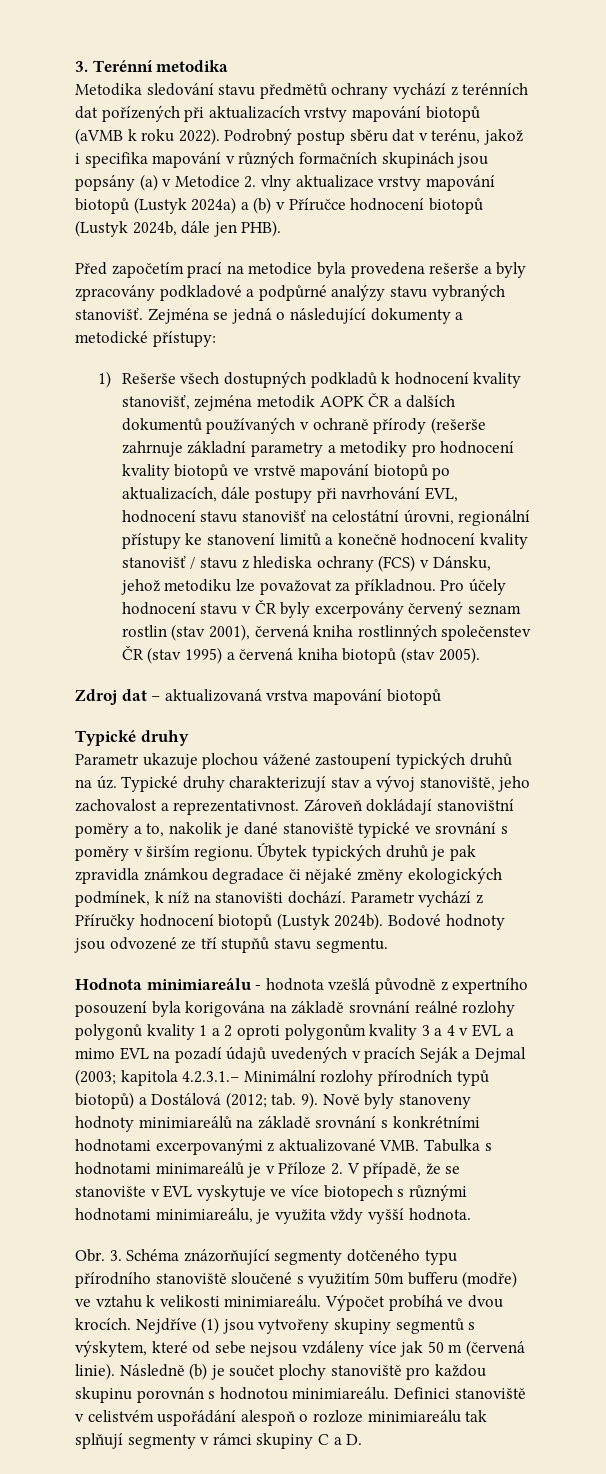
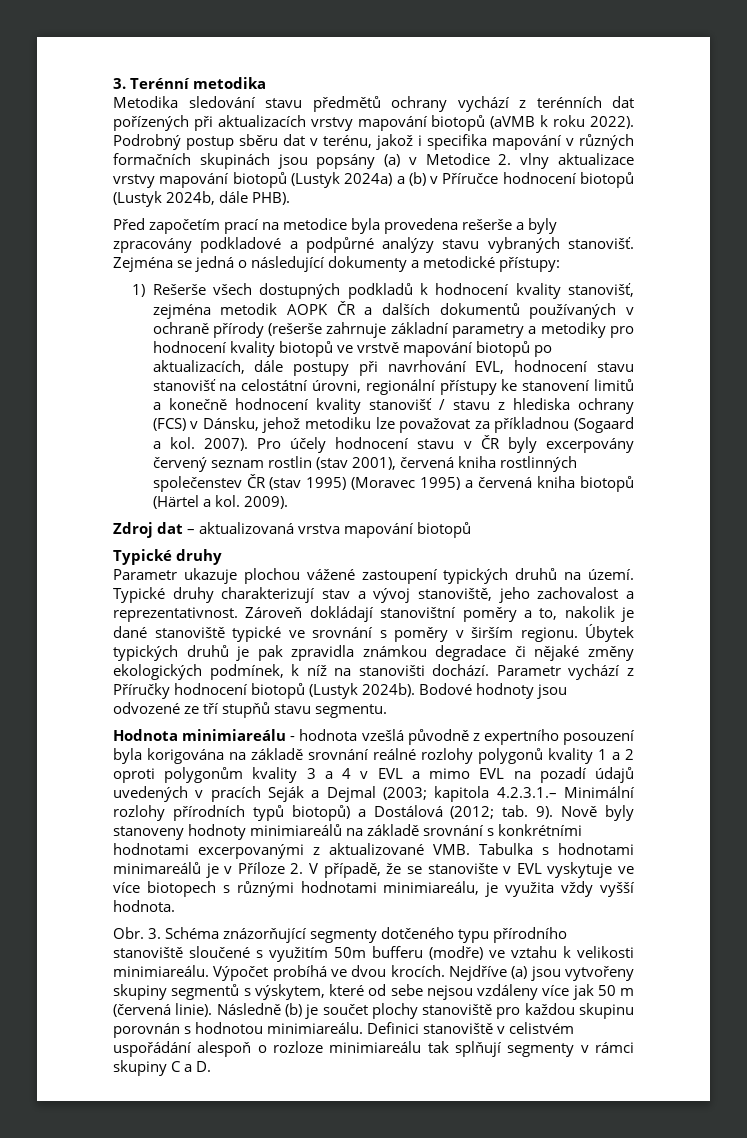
[213,222,237,237] jen -> (249, 197) none
[354,579,436,595] příkladnou. -> [494,417,634,433] [152,437,248,451] příkladnou (Sogaard a kol. 2007).
(222, 655) none -> [351,477,461,490] (Moravec 1995)
[400,647,480,664] (stav 2005). -> [152,495,288,509] (Härtel a kol. 2009).
[96,775,117,789] úz. -> [588,569,634,580] území.
[201,1317,220,1334] (1) -> [511,966,528,979] (a)

